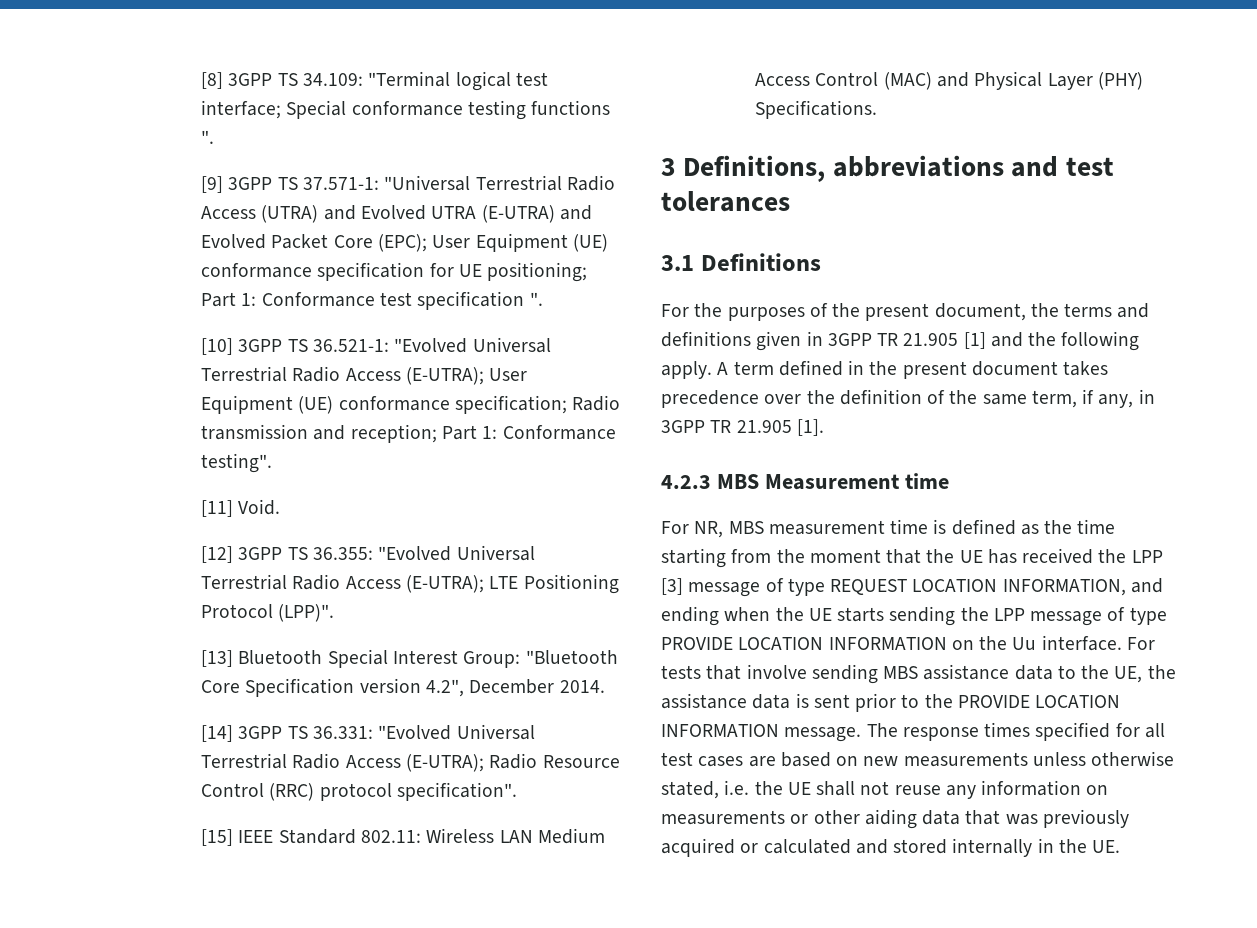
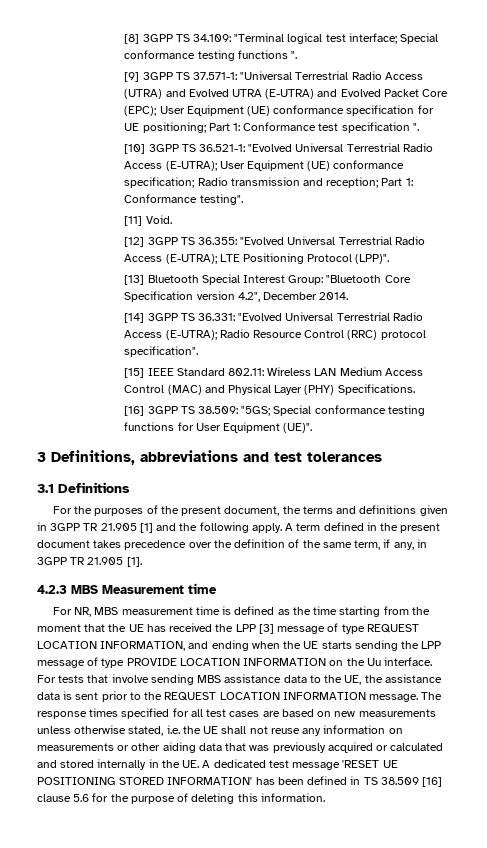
(878, 109) none -> [124,405,425,416] [124,422,313,433] // [16] 3GPP TS 38.509: "5GS; Special conformance testing functions for User Equipment (UE)".
[957,695,1030,708] PROVIDE -> [164,692,217,701] REQUEST
(1121, 846) none -> [202,759,398,770] [37,776,443,787] [37,793,325,804] A dedicated test message 'RESET UE POSITIONING STORED INFORMATION' has been defined in TS 38.509 [16] clause 5.6 for the purpose of deleting this information.

